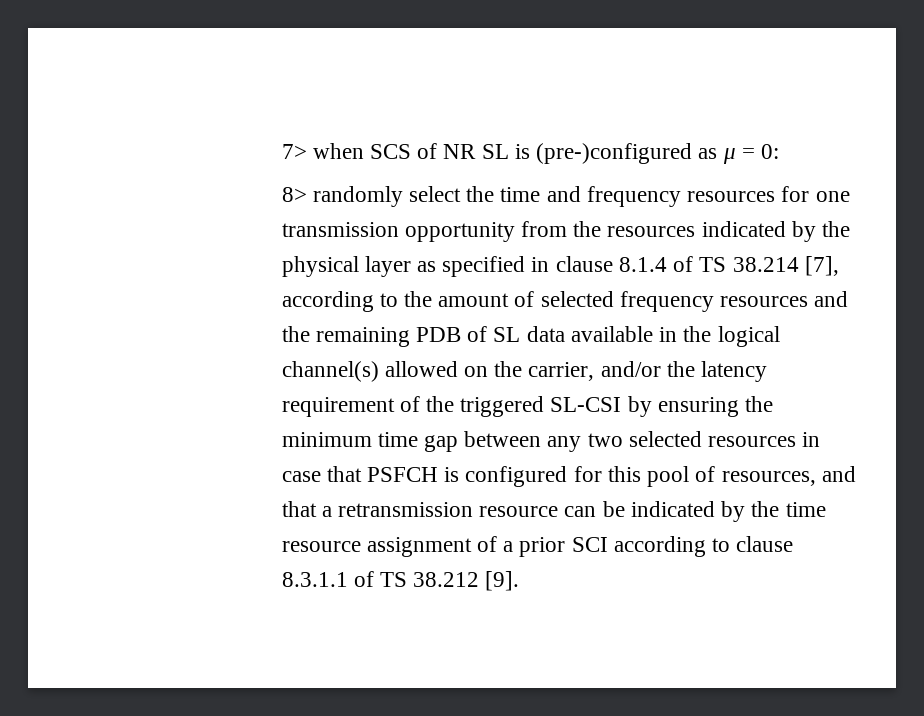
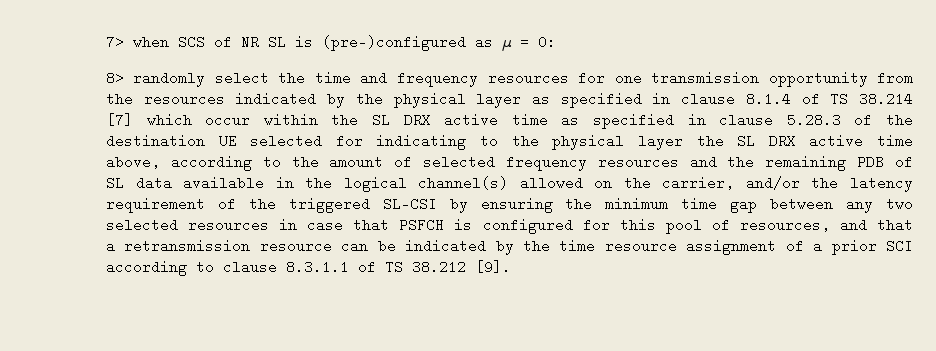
[804,256,839,276] [7], -> [105,113,913,129] [105,134,913,150] [105,155,160,169] [7] which occur within the SL DRX active time as specified in clause 5.28.3 of the destination UE selected for indicating to the physical layer the SL DRX active time above,

